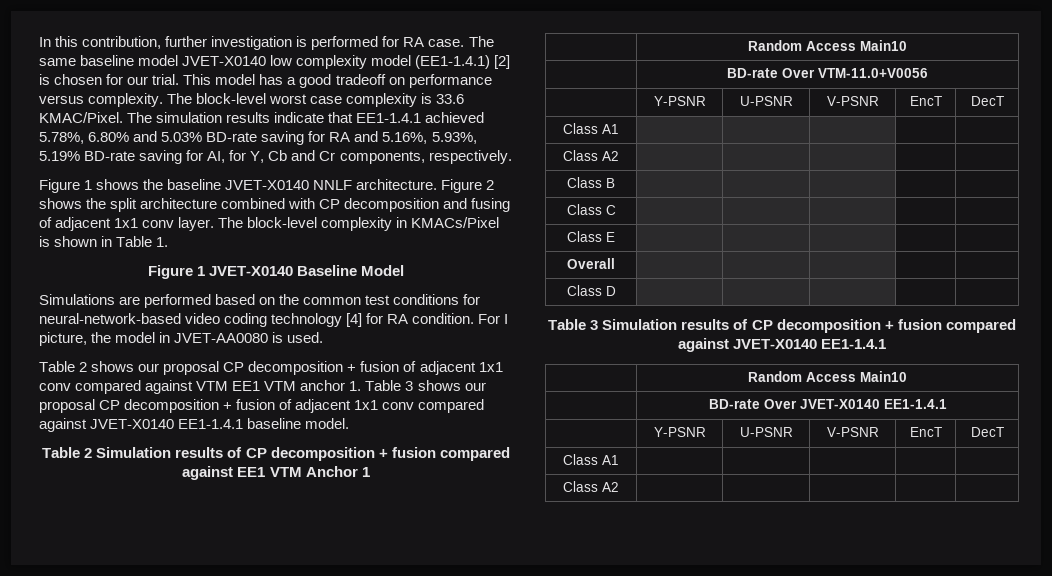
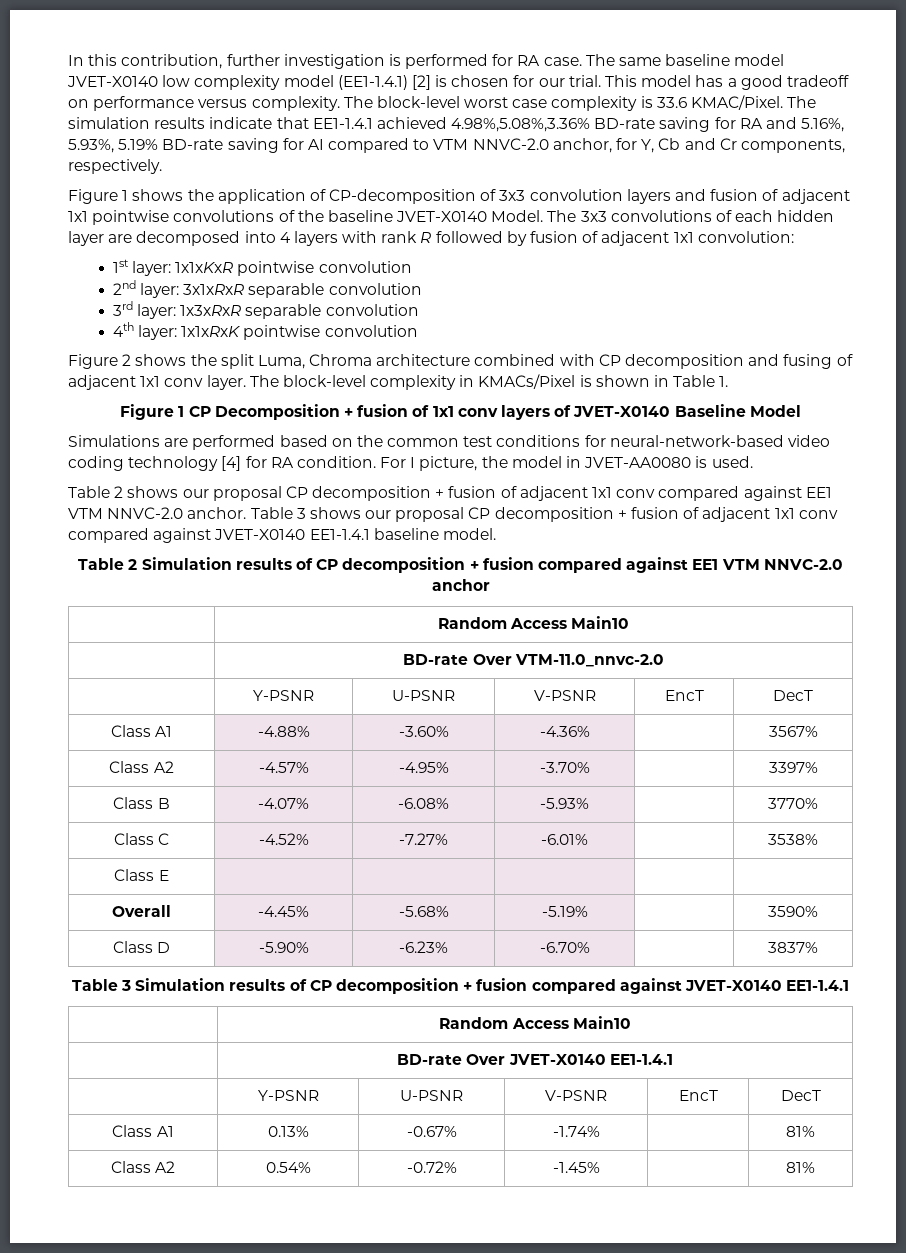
[39,131,203,144] 5.78%, 6.80% and 5.03% -> [451,118,591,132] 4.98%,5.08%,3.36%
[207,151,226,163] AI, -> [307,138,612,153] AI compared to VTM NNVC-2.0 anchor,
[167,179,438,190] baseline JVET-X0140 NNLF architecture. -> [217,189,850,204] [68,210,835,225] [68,231,794,246] [112,259,412,276] [112,280,422,298] [112,301,419,319] [112,322,418,340] application of CP-decomposition of 3x3 convolution layers and fusion of adjacent 1x1 pointwise convolutions of the baseline JVET-X0140 Model. The 3x3 convolutions of each hidden layer are decomposed into 4 layers with rank R followed by fusion of adjacent 1x1 convolution: // 1st layer: 1x1xKxR pointwise convolution // 2nd layer: 3x1xRxR separable convolution // 3rd layer: 1x3xRxR separable convolution // 4th layer: 1x1xRxK pointwise convolution //
(138, 205) none -> [257,354,373,369] Luma, Chroma
(205, 271) none -> [188,404,572,420] CP Decomposition + fusion of 1x1 conv layers of
[196,380,362,391] VTM EE1 VTM anchor 1. -> [805,487,832,498] [68,507,247,519] EE1 VTM NNVC-2.0 anchor.
[305,466,370,477] [748,40,907,51] [727,68,928,78] [653,96,706,106] [739,96,793,106] [826,96,879,106] [909,96,942,106] [970,96,1004,106] [563,123,619,134] [563,150,619,161] [567,177,615,188] [566,204,616,215] [567,231,615,242] [567,258,615,269] [566,285,616,296] Anchor 1 // | Random Access Main10 // | BD-rate Over VTM-11.0+V0056 // | Y-PSNR | U-PSNR | V-PSNR | EncT | DecT // Class A1 | | | | | // Class A2 | | | | | // Class B | | | | | // Class C | | | | | // Class E | | | | | // Overall | | | | | // Class D | | | | | -> [763,559,843,570] [431,579,490,591] [437,616,630,629] [403,654,664,667] [252,690,314,701] [392,690,455,701] [533,690,596,701] [664,690,704,701] [773,690,813,701] [110,725,173,737] [257,726,310,737] [398,726,449,737] [539,726,590,737] [768,726,818,737] [109,761,174,773] [258,762,309,773] [398,762,449,773] [539,762,590,773] [768,762,818,773] [113,797,170,809] [258,798,309,809] [398,798,449,809] [540,798,589,809] [768,798,818,809] [113,833,170,845] [258,833,309,845] [399,833,448,845] [541,834,588,845] [768,834,818,845] [114,869,169,881] [112,905,171,917] [258,906,309,917] [398,906,449,917] [541,906,588,917] [768,906,818,917] [112,941,171,953] [258,942,309,953] [399,941,448,953] [539,942,590,953] [768,942,818,953] NNVC-2.0 anchor // | Random Access Main10 // | BD-rate Over VTM-11.0_nnvc-2.0 // | Y-PSNR | U-PSNR | V-PSNR | EncT | DecT // Class A1 | -4.88% | -3.60% | -4.36% | | 3567% // Class A2 | -4.57% | -4.95% | -3.70% | | 3397% // Class B | -4.07% | -6.08% | -5.93% | | 3770% // Class C | -4.52% | -7.27% | -6.01% | | 3538% // Class E | | | | | // Overall | -4.45% | -5.68% | -5.19% | | 3590% // Class D | -5.90% | -6.23% | -6.70% | | 3837%
[563,481,619,492] | | | | // Class A2 | | | | | -> [267,1126,309,1137] [406,1126,457,1137] [552,1126,600,1137] [786,1126,815,1137] [110,1161,176,1173] [265,1162,311,1173] [406,1161,457,1173] [552,1162,600,1173] [786,1162,815,1173] 0.13% | -0.67% | -1.74% | | 81% // Class A2 | 0.54% | -0.72% | -1.45% | | 81%

